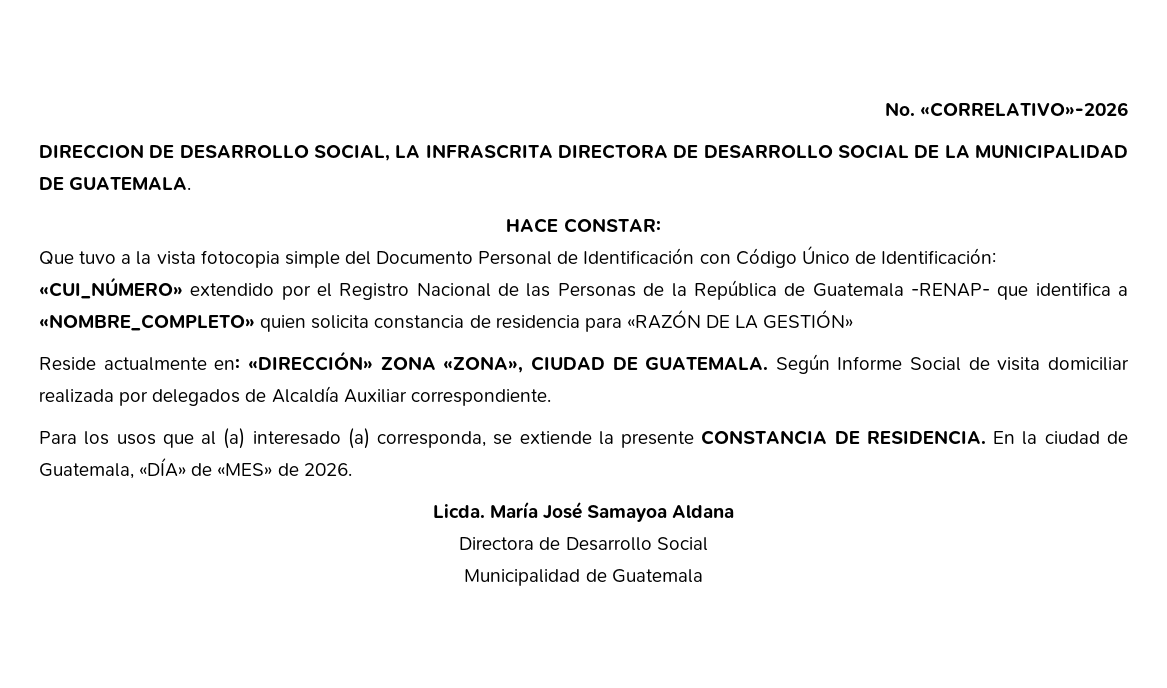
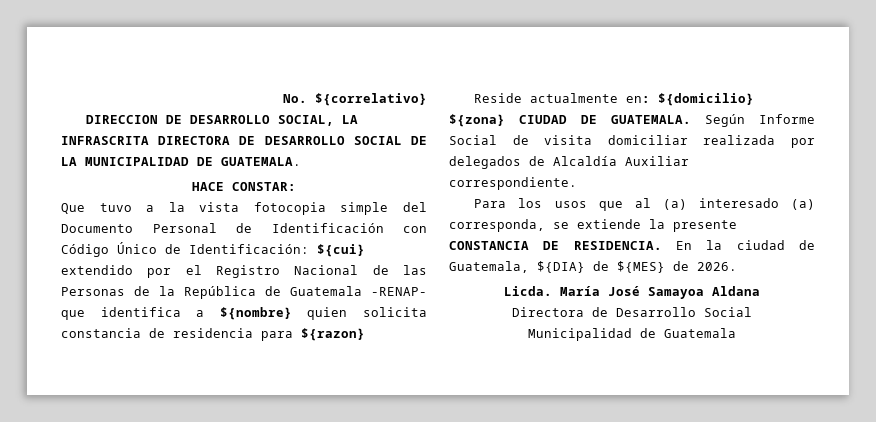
[920,102,1128,117] «CORRELATIVO»-2026 -> [315,93,427,106] ${correlativo}
[39,277,183,299] «CUI_NÚMERO» -> [317,244,365,257] ${cui}
[39,314,255,331] «NOMBRE_COMPLETO» -> [219,307,292,320] ${nombre}
[626,309,854,329] «RAZÓN DE LA GESTIÓN» -> [301,328,365,341] ${razon}
[247,351,524,373] «DIRECCIÓN» ZONA «ZONA», -> [658,93,755,106] [449,114,505,127] ${domicilio} ${zona}
[139,457,273,477] «DÍA» de «MES» -> [537,261,665,273] ${DIA} de ${MES}

